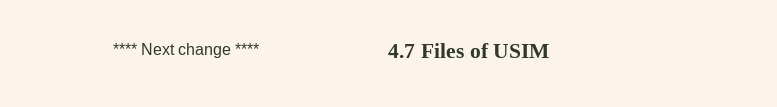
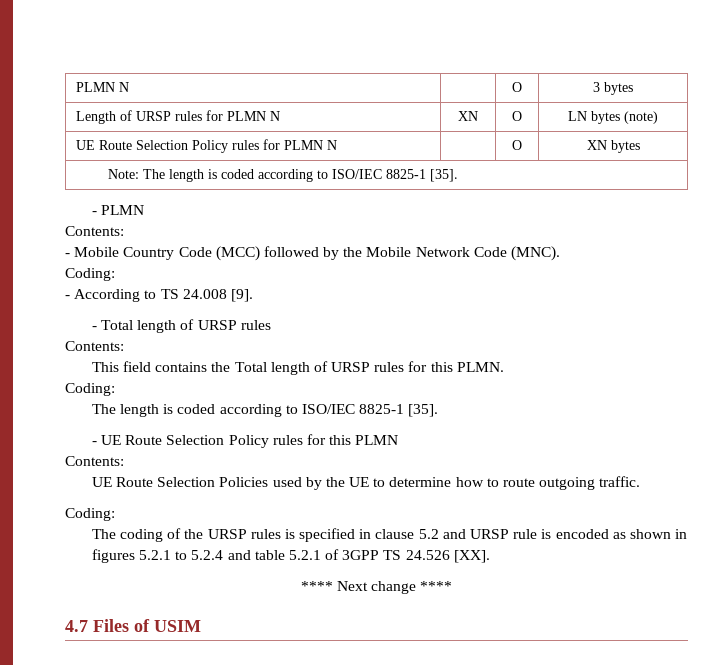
(112, 49) none -> [76,82,130,92] [512,82,522,92] [593,82,633,95] [76,110,281,124] [458,111,478,121] [512,111,522,121] [568,111,658,124] [76,139,338,153] [512,140,522,150] [586,140,640,153] [108,169,459,182] [91,205,144,215] [65,226,124,236] [65,246,561,261] [65,268,115,281] [65,289,253,302] [91,319,271,333] [65,341,124,351] [91,361,504,375] [65,383,115,396] [91,404,439,417] [91,434,399,448] [65,456,124,466] [91,476,641,490] [65,508,115,521] [91,528,688,542] [91,549,490,563] PLMN N | | O | 3 bytes // Length of URSP rules for PLMN N | XN | O | LN bytes (note) // UE Route Selection Policy rules for PLMN N | | O | XN bytes // Note: The length is coded according to ISO/IEC 8825-1 [35]. // - PLMN // Contents: // - Mobile Country Code (MCC) followed by the Mobile Network Code (MNC). // Coding: // - According to TS 24.008 [9]. // - Total length of URSP rules // Contents: // This field contains the Total length of URSP rules for this PLMN. // Coding: // The length is coded according to ISO/IEC 8825-1 [35]. // - UE Route Selection Policy rules for this PLMN // Contents: // UE Route Selection Policies used by the UE to determine how to route outgoing traffic. // Coding: // The coding of the URSP rules is specified in clause 5.2 and URSP rule is encoded as shown in figures 5.2.1 to 5.2.4 and table 5.2.1 of 3GPP TS 24.526 [XX]. //

